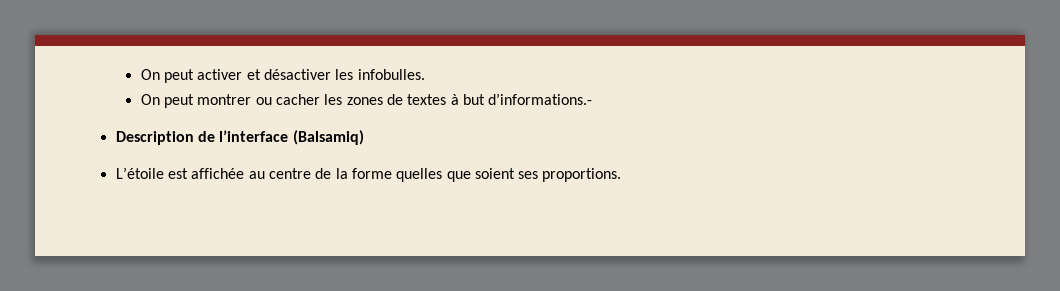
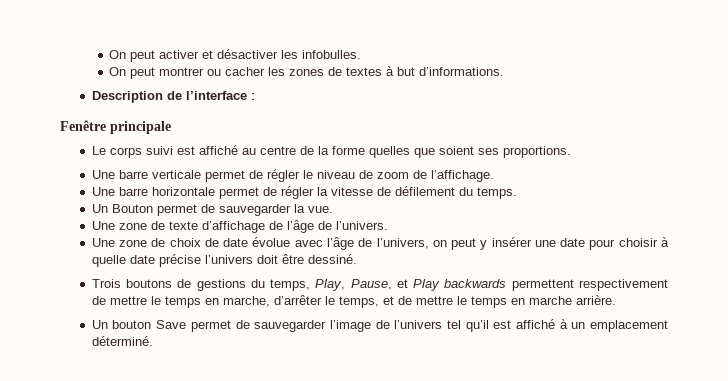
[488,93,593,105] d’informations.- -> [419,67,505,76] d’informations.
[292,130,364,145] [115,167,245,179] (Balsamiq) // L’étoile est affichée -> [250,93,255,100] [60,120,171,134] [91,145,238,158] : // Fenêtre principale // Le corps suivi est affiché
(622, 175) none -> [91,169,494,182] [91,186,517,199] [91,204,333,216] [91,220,388,233] [91,237,670,250] [91,254,357,267] [91,279,668,291] [91,295,616,308] [91,319,668,332] [91,336,153,346] // Une barre verticale permet de régler le niveau de zoom de l’affichage. // Une barre horizontale permet de régler la vitesse de défilement du temps. // Un Bouton permet de sauvegarder la vue. // Une zone de texte d’affichage de l’âge de l’univers. // Une zone de choix de date évolue avec l’âge de l’univers, on peut y insérer une date pour choisir à quelle date précise l’univers doit être dessiné. // Trois boutons de gestions du temps, Play, Pause, et Play backwards permettent respectivement de mettre le temps en marche, d’arrêter le temps, et de mettre le temps en marche arrière. // Un bouton Save permet de sauvegarder l’image de l’univers tel qu’il est affiché à un emplacement déterminé.

